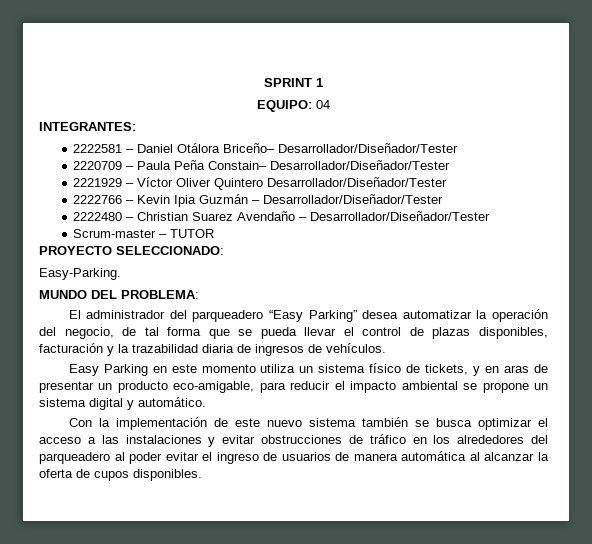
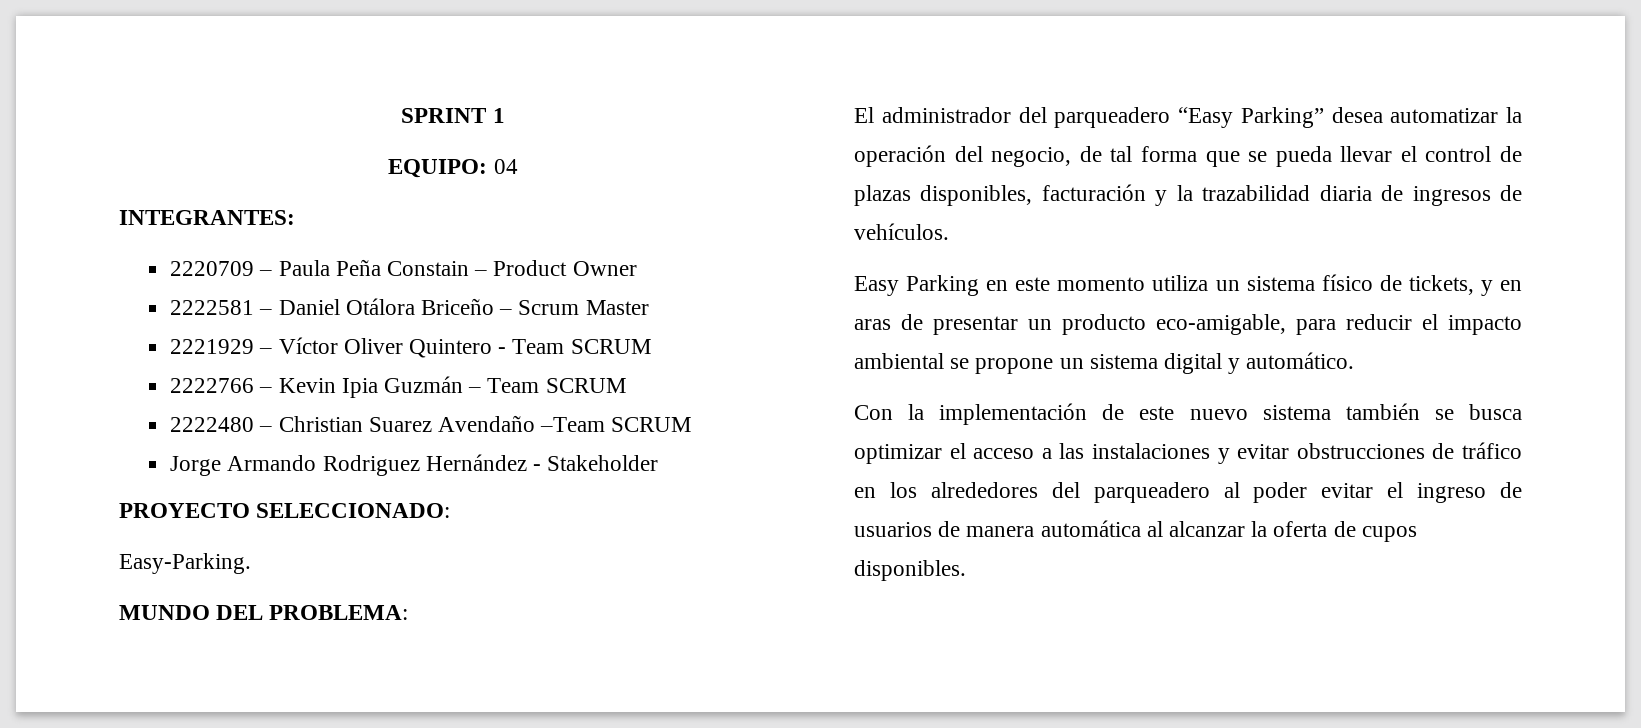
[73,143,459,153] [73,160,451,170] 2222581 – Daniel Otálora Briceño– Desarrollador/Diseñador/Tester // 2220709 – Paula Peña Constain– Desarrollador/Diseñador/Tester -> [170,259,637,276] [170,298,649,315] 2220709 – Paula Peña Constain – Product Owner // 2222581 – Daniel Otálora Briceño – Scrum Master
[267,177,448,187] Desarrollador/Diseñador/Tester -> [498,339,651,354] - Team SCRUM
[263,194,444,204] Desarrollador/Diseñador/Tester -> [487,378,626,393] Team SCRUM
[299,211,491,221] [73,229,215,238] – Desarrollador/Diseñador/Tester // Scrum-master – TUTOR -> [540,417,692,432] [170,454,659,476] –Team SCRUM // Jorge Armando Rodriguez Hernández - Stakeholder

